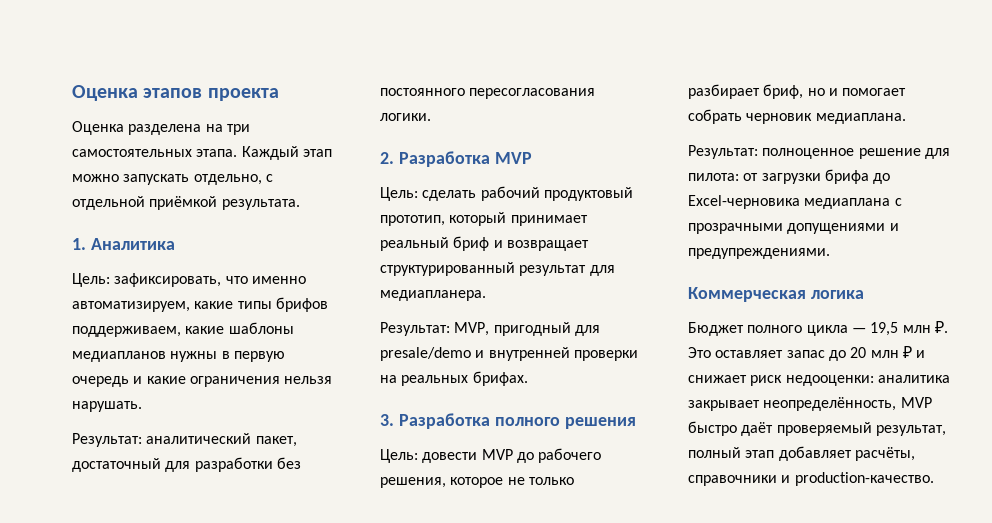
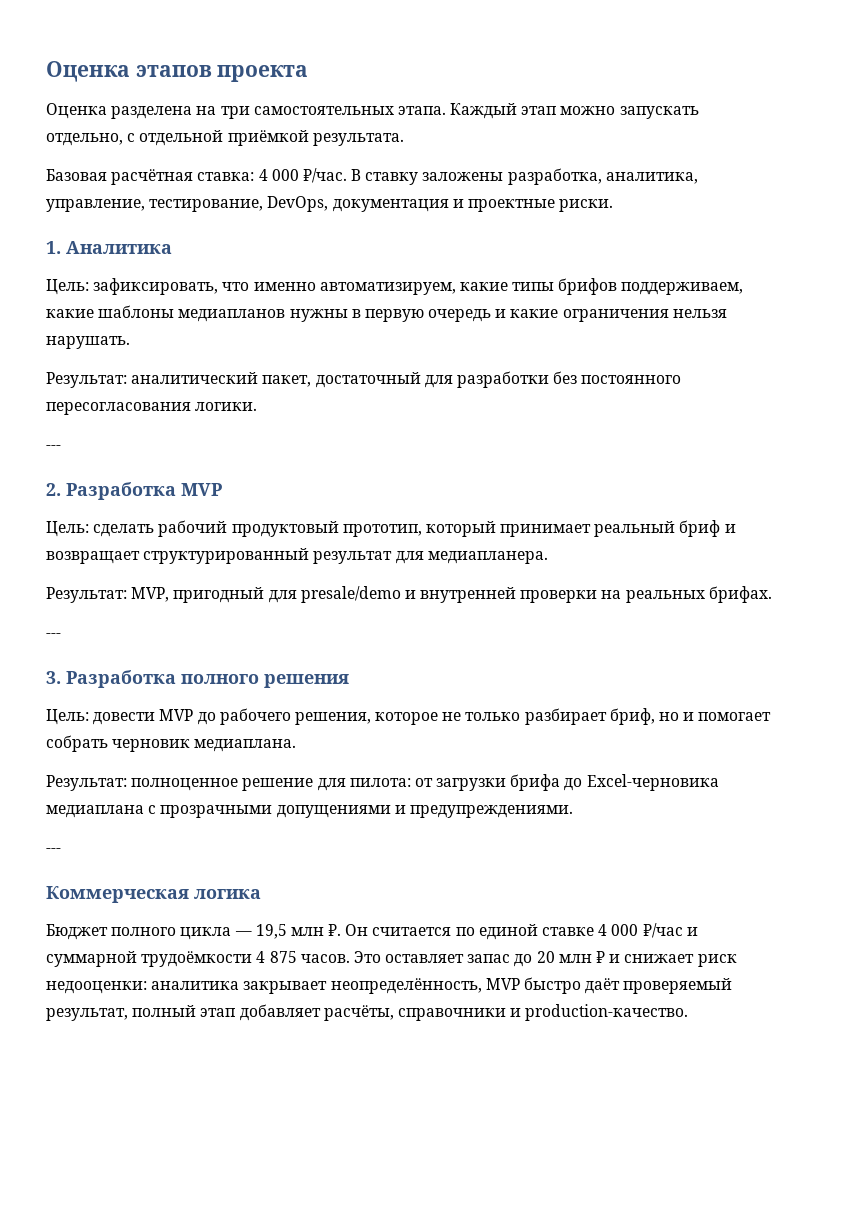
(300, 204) none -> [46,168,698,185] [46,196,614,212] // Базовая расчётная ставка: 4 000 ₽/час. В ставку заложены разработка, аналитика, управление, тестирование, DevOps, документация и проектные риски.
(431, 117) none -> [46,445,61,450] // ---
(528, 378) none -> [46,633,61,638] // ---
(830, 253) none -> [46,848,61,853] // ---
(948, 327) none -> [345,923,698,940] [46,951,350,967] Он считается по единой ставке 4 000 ₽/час и суммарной трудоёмкости 4 875 часов.

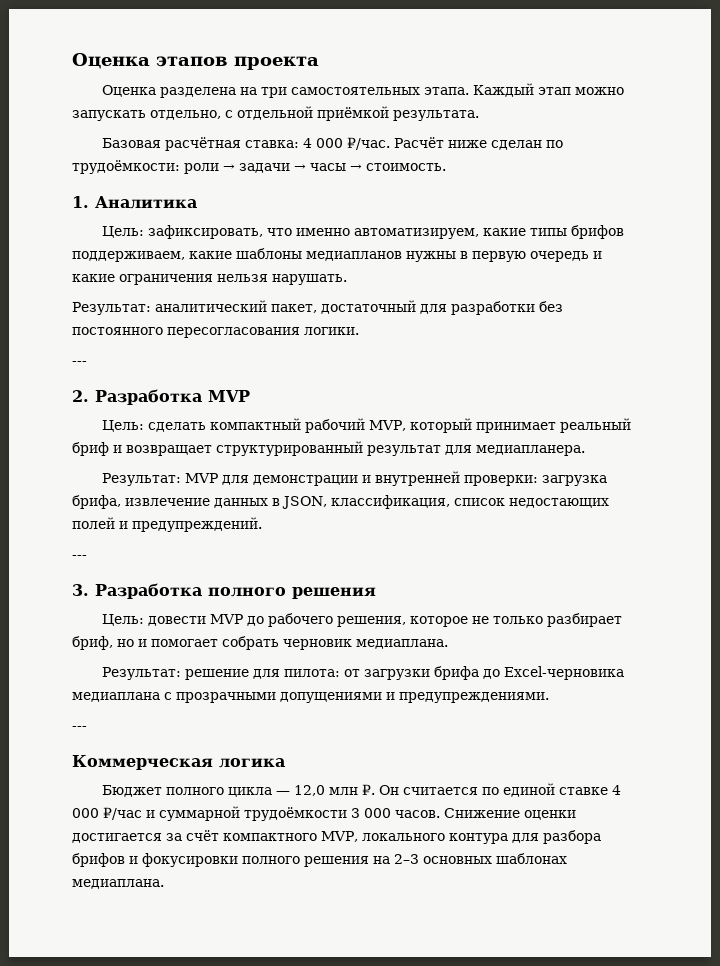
[351,168,698,185] [46,196,614,212] В ставку заложены разработка, аналитика, управление, тестирование, DevOps, документация и проектные риски. -> [394,137,564,150] [72,160,446,174] Расчёт ниже сделан по трудоёмкости: роли → задачи → часы → стоимость.
[158,520,422,537] рабочий продуктовый прототип, -> [210,418,407,433] компактный рабочий MVP,
[131,586,772,603] MVP, пригодный для presale/demo и внутренней проверки на реальных брифах. -> [185,471,608,486] [72,495,609,509] [72,517,262,532] MVP для демонстрации и внутренней проверки: загрузка брифа, извлечение данных в JSON, классификация, список недостающих полей и предупреждений.
[131,778,239,791] полноценное -> (182, 673) none
[255,924,287,939] 19,5 -> [294,785,326,796] 12,0
[256,951,737,967] [46,977,733,994] [46,1004,689,1021] 4 875 часов. Это оставляет запас до 20 млн ₽ и снижает риск недооценки: аналитика закрывает неопределённость, MVP быстро даёт проверяемый результат, полный этап добавляет расчёты, справочники и production-качество. -> [351,808,576,820] [72,830,601,844] [72,853,567,867] [72,879,164,889] 3 000 часов. Снижение оценки достигается за счёт компактного MVP, локального контура для разбора брифов и фокусировки полного решения на 2–3 основных шаблонах медиаплана.

